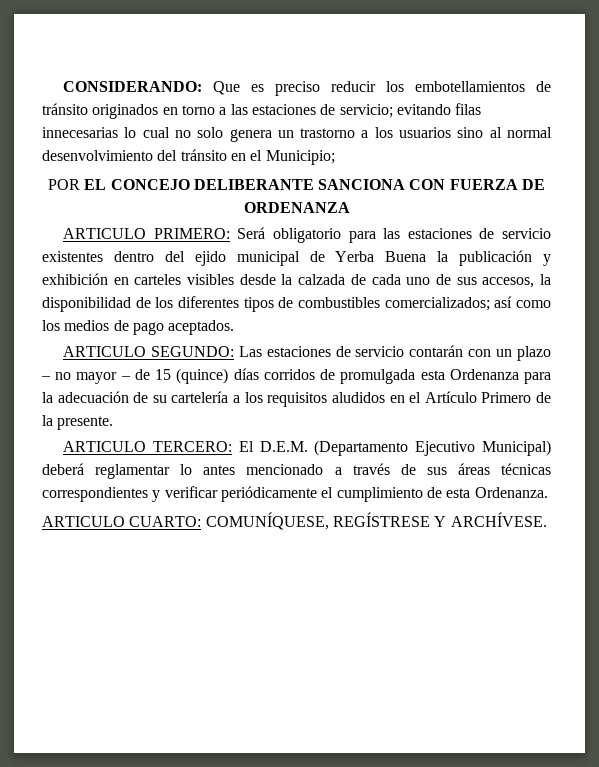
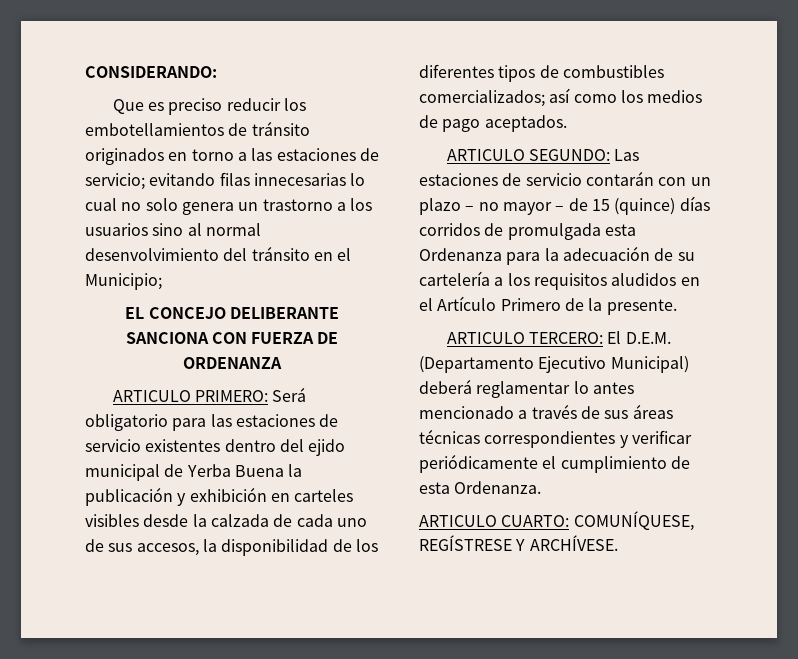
(203, 86) none -> (217, 72) //
[47,179,80,190] POR -> (162, 281) none

